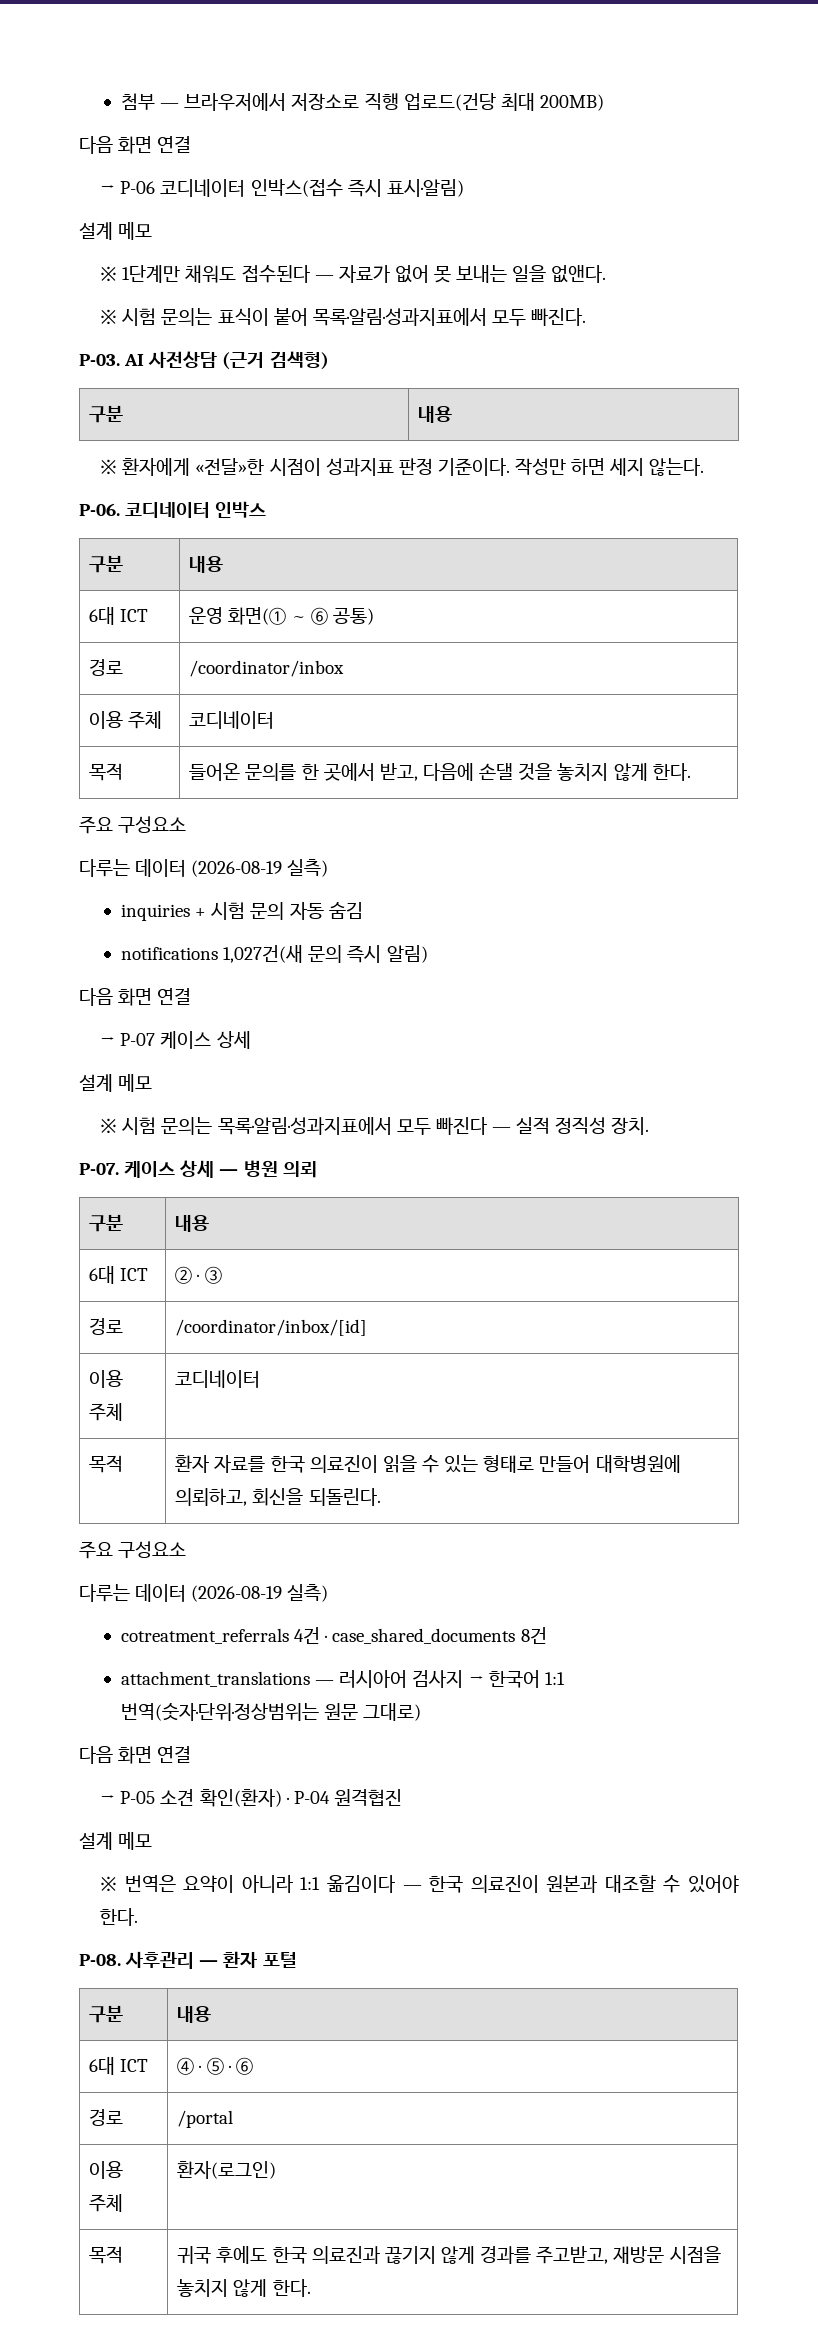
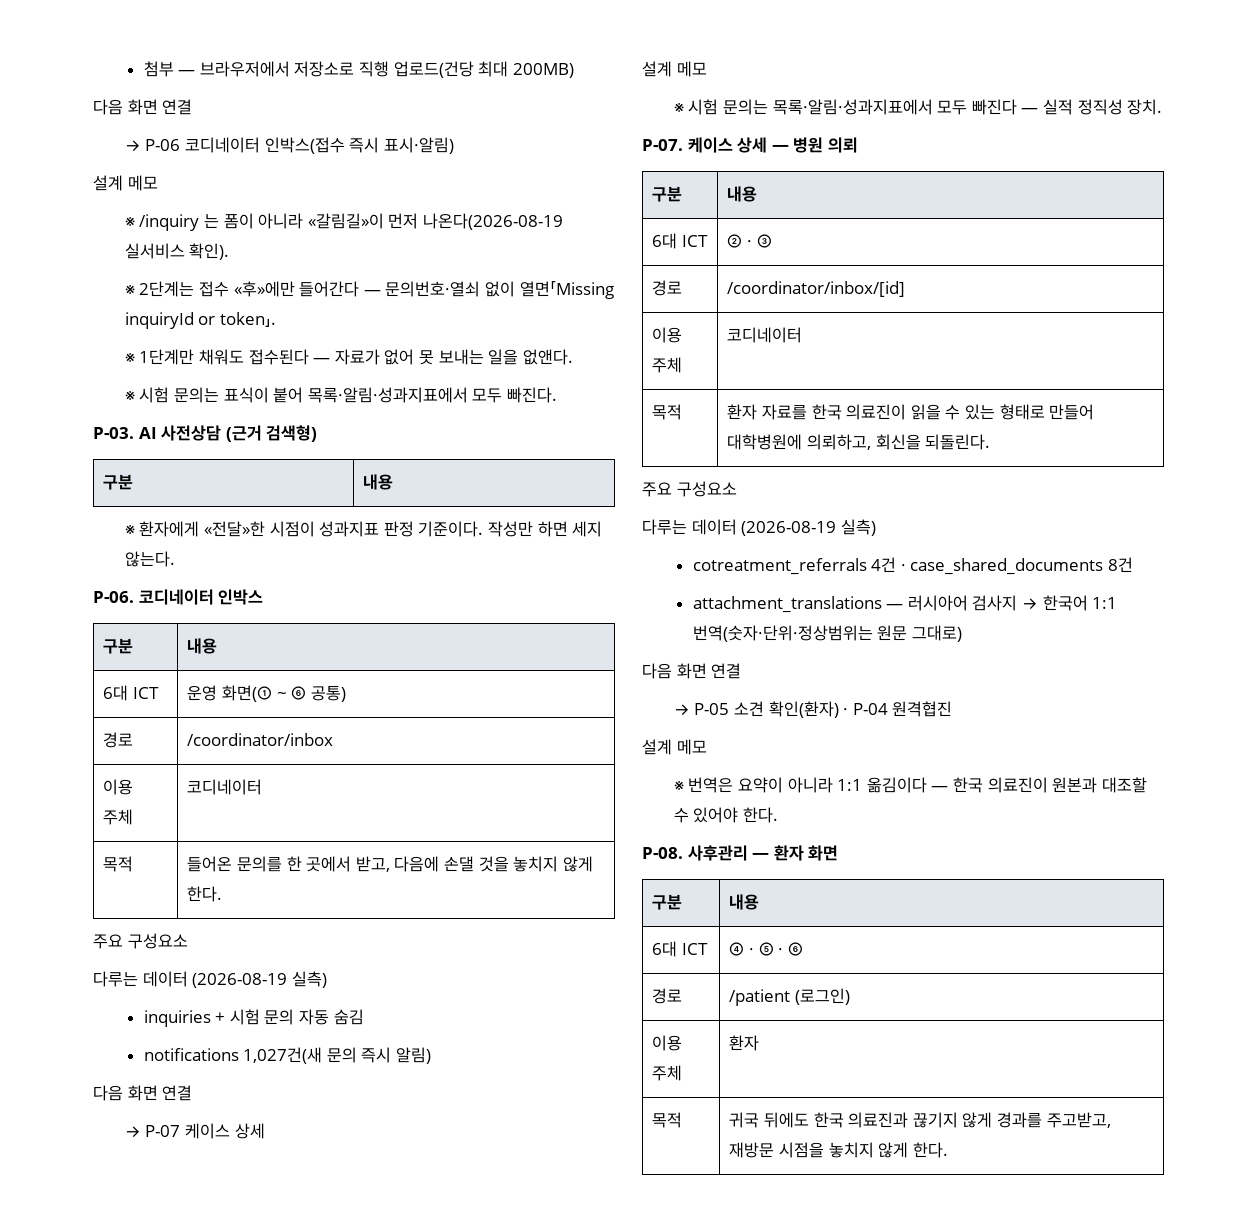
(153, 231) none -> [124,213,564,231] [124,243,230,260] [124,281,614,299] [124,312,277,329] // ※ /inquiry 는 폼이 아니라 «갈림길»이 먼저 나온다(2026-08-19 실서비스 확인). // ※ 2단계는 접수 «후»에만 들어간다 — 문의번호·열쇠 없이 열면「Missing inquiryId or token」.
[262,1952,297,1968] 포털 -> [808,845,839,861] 화면
[177,2110,234,2128] [89,2161,124,2179] [89,2194,124,2212] [177,2161,277,2179] /portal // 이용 주체 | 환자(로그인) -> [729,988,851,1006] [652,1035,683,1051] [652,1065,683,1081] [729,1035,760,1051] /patient (로그인) // 이용 주체 | 환자
[216,2246,268,2264] 후에도 -> [764,1112,810,1128] 뒤에도

